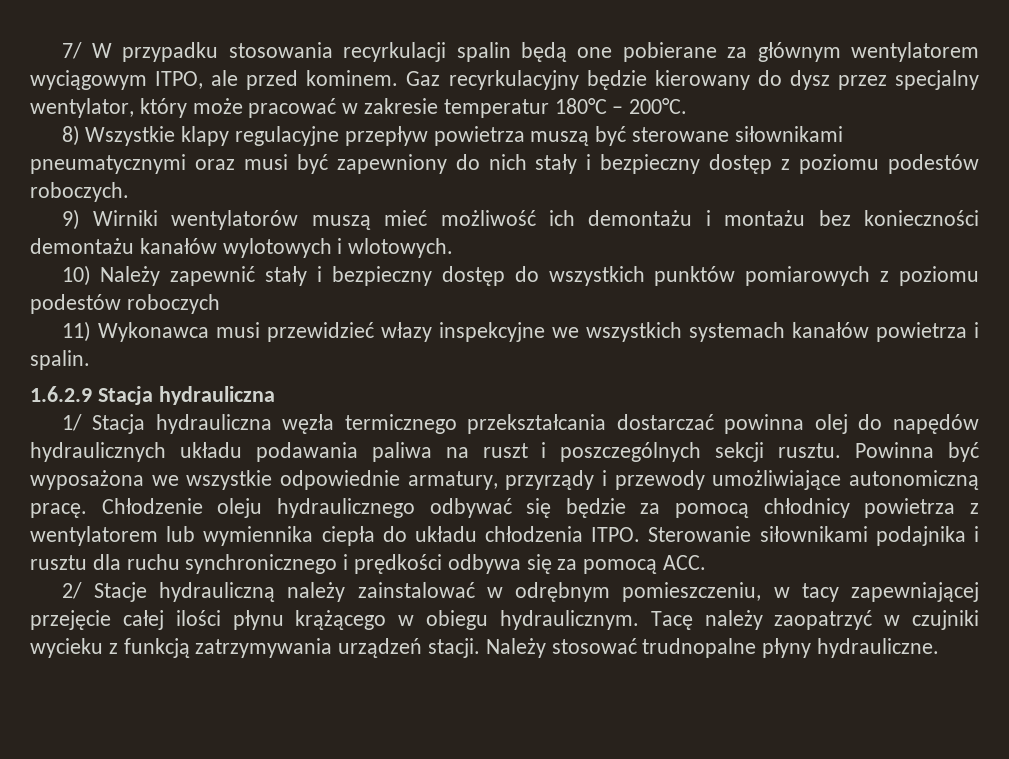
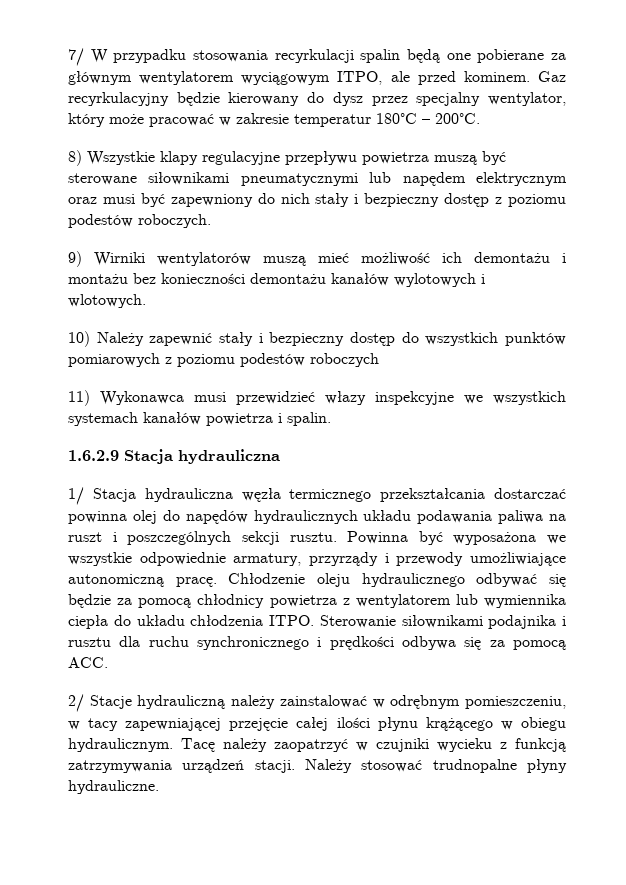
[344,126,428,146] przepływ -> [285,151,357,165] przepływu
(186, 164) none -> [369,172,567,186] lub napędem elektrycznym

